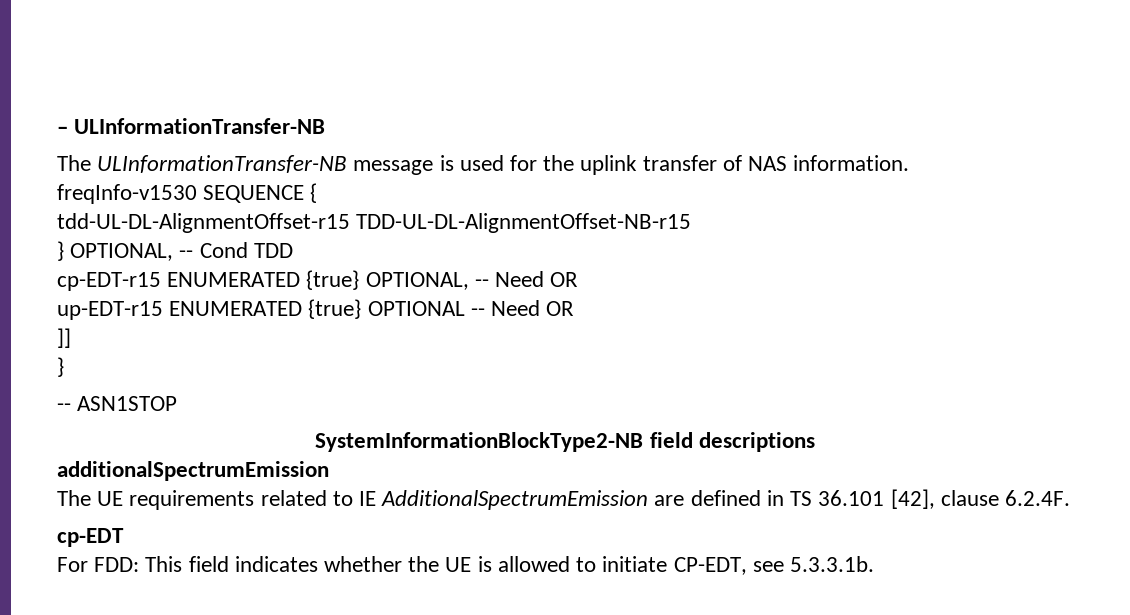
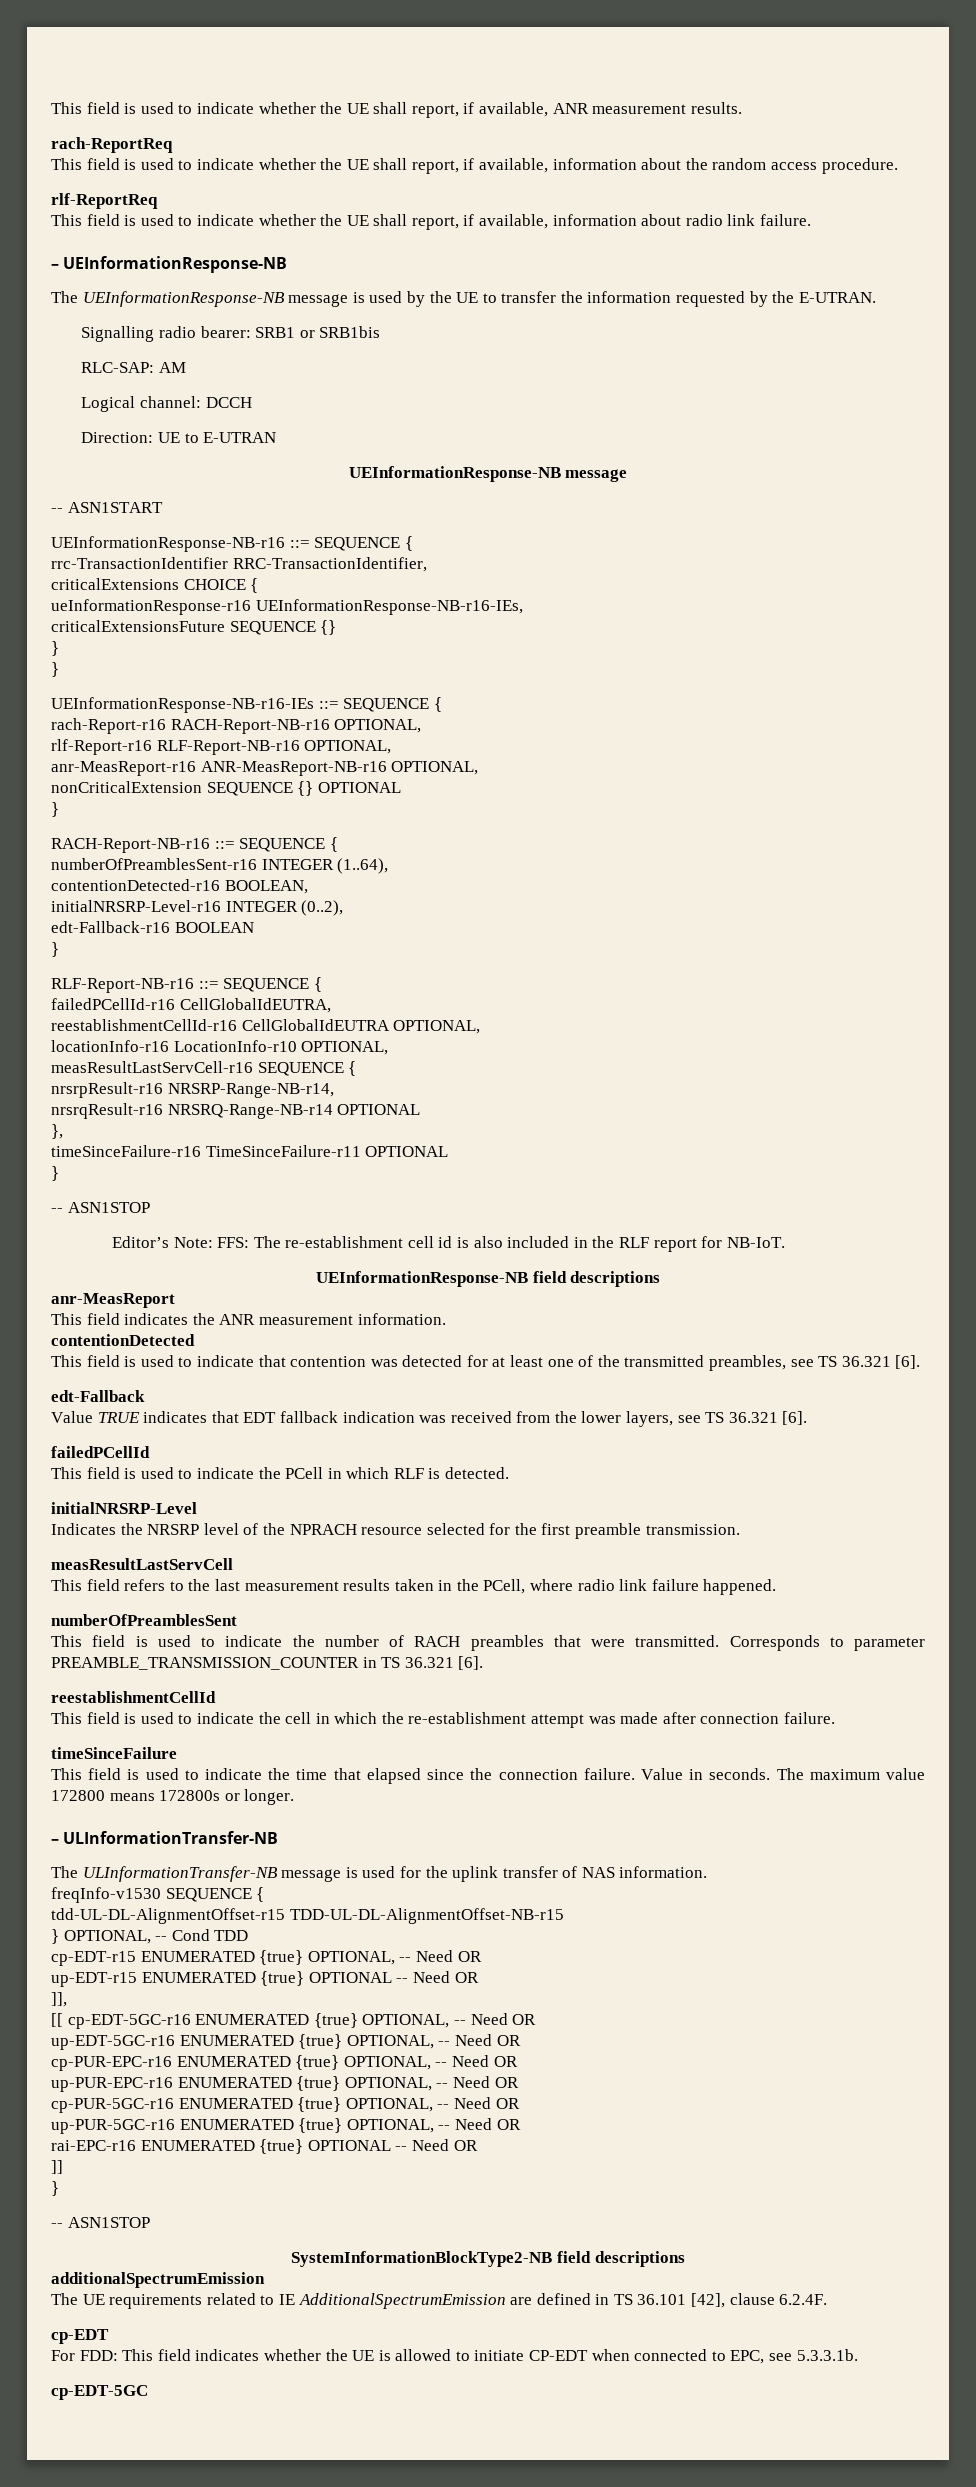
(57, 130) none -> [51,102,742,118] [51,137,173,153] [51,158,898,174] [51,193,158,209] [51,214,812,230] [51,256,288,273] [51,291,876,307] [81,326,381,342] [81,362,187,373] [81,396,252,412] [81,432,277,443] [348,466,628,482] [51,502,163,513] [51,536,413,552] [51,557,427,572] [51,578,259,593] [51,599,523,615] [51,620,337,635] [51,641,59,656] [51,662,59,677] [51,697,442,713] [51,718,422,734] [51,739,392,755] [51,761,479,776] [51,781,401,796] [51,802,59,817] [51,837,338,853] [51,858,389,874] [51,879,308,894] [51,900,344,916] [51,921,254,933] [51,942,59,957] [51,977,322,993] [51,998,331,1013] [51,1019,481,1034] [51,1040,389,1055] [51,1061,357,1076] [51,1082,334,1098] [51,1103,421,1119] [51,1124,63,1139] [51,1145,449,1157] [51,1166,59,1181] [51,1202,150,1213] [111,1236,785,1252] [315,1271,661,1287] [51,1293,175,1308] [51,1313,446,1325] [51,1334,195,1346] [51,1355,921,1371] [51,1390,145,1402] [51,1411,808,1427] [51,1446,150,1458] [51,1467,510,1479] [51,1502,197,1514] [51,1523,740,1539] [51,1558,233,1570] [51,1579,777,1595] [51,1614,237,1626] [51,1635,925,1651] [51,1656,484,1670] [51,1691,216,1703] [51,1712,836,1728] [51,1747,177,1759] [51,1768,926,1784] [51,1789,295,1805] This field is used to indicate whether the UE shall report, if available, ANR measurement results. // rach-ReportReq // This field is used to indicate whether the UE shall report, if available, information about the random access procedure. // rlf-ReportReq // This field is used to indicate whether the UE shall report, if available, information about radio link failure. // – UEInformationResponse-NB // The UEInformationResponse-NB message is used by the UE to transfer the information requested by the E-UTRAN. // Signalling radio bearer: SRB1 or SRB1bis // RLC-SAP: AM // Logical channel: DCCH // Direction: UE to E-UTRAN // UEInformationResponse-NB message // -- ASN1START // UEInformationResponse-NB-r16 ::= SEQUENCE { // rrc-TransactionIdentifier RRC-TransactionIdentifier, // criticalExtensions CHOICE { // ueInformationResponse-r16 UEInformationResponse-NB-r16-IEs, // criticalExtensionsFuture SEQUENCE {} // } // } // UEInformationResponse-NB-r16-IEs ::= SEQUENCE { // rach-Report-r16 RACH-Report-NB-r16 OPTIONAL, // rlf-Report-r16 RLF-Report-NB-r16 OPTIONAL, // anr-MeasReport-r16 ANR-MeasReport-NB-r16 OPTIONAL, // nonCriticalExtension SEQUENCE {} OPTIONAL // } // RACH-Report-NB-r16 ::= SEQUENCE { // numberOfPreamblesSent-r16 INTEGER (1..64), // contentionDetected-r16 BOOLEAN, // initialNRSRP-Level-r16 INTEGER (0..2), // edt-Fallback-r16 BOOLEAN // } // RLF-Report-NB-r16 ::= SEQUENCE { // failedPCellId-r16 CellGlobalIdEUTRA, // reestablishmentCellId-r16 CellGlobalIdEUTRA OPTIONAL, // locationInfo-r16 LocationInfo-r10 OPTIONAL, // measResultLastServCell-r16 SEQUENCE { // nrsrpResult-r16 NRSRP-Range-NB-r14, // nrsrqResult-r16 NRSRQ-Range-NB-r14 OPTIONAL // }, // timeSinceFailure-r16 TimeSinceFailure-r11 OPTIONAL // } // -- ASN1STOP // Editor’s Note: FFS: The re-establishment cell id is also included in the RLF report for NB-IoT. // UEInformationResponse-NB field descriptions // anr-MeasReport // This field indicates the ANR measurement information. // contentionDetected // This field is used to indicate that contention was detected for at least one of the transmitted preambles, see TS 36.321 [6]. // edt-Fallback // Value TRUE indicates that EDT fallback indication was received from the lower layers, see TS 36.321 [6]. // failedPCellId // This field is used to indicate the PCell in which RLF is detected. // initialNRSRP-Level // Indicates the NRSRP level of the NPRACH resource selected for the first preamble transmission. // measResultLastServCell // This field refers to the last measurement results taken in the PCell, where radio link failure happened. // numberOfPreamblesSent // This field is used to indicate the number of RACH preambles that were transmitted. Corresponds to parameter PREAMBLE_TRANSMISSION_COUNTER in TS 36.321 [6]. // reestablishmentCellId // This field is used to indicate the cell in which the re-establishment attempt was made after connection failure. // timeSinceFailure // This field is used to indicate the time that elapsed since the connection failure. Value in seconds. The maximum value 172800 means 172800s or longer. //
(575, 308) none -> [51,1992,67,2007] [51,2013,537,2029] [51,2034,521,2050] [51,2055,518,2071] [51,2076,519,2092] [51,2097,520,2113] [51,2118,521,2134] [51,2139,478,2154] // ]], // [[ cp-EDT-5GC-r16 ENUMERATED {true} OPTIONAL, -- Need OR // up-EDT-5GC-r16 ENUMERATED {true} OPTIONAL, -- Need OR // cp-PUR-EPC-r16 ENUMERATED {true} OPTIONAL, -- Need OR // up-PUR-EPC-r16 ENUMERATED {true} OPTIONAL, -- Need OR // cp-PUR-5GC-r16 ENUMERATED {true} OPTIONAL, -- Need OR // up-PUR-5GC-r16 ENUMERATED {true} OPTIONAL, -- Need OR // rai-EPC-r16 ENUMERATED {true} OPTIONAL -- Need OR
[673,557,747,575] CP-EDT, -> [529,2349,765,2364] CP-EDT when connected to EPC,
(874, 564) none -> [51,2385,148,2400] // cp-EDT-5GC

